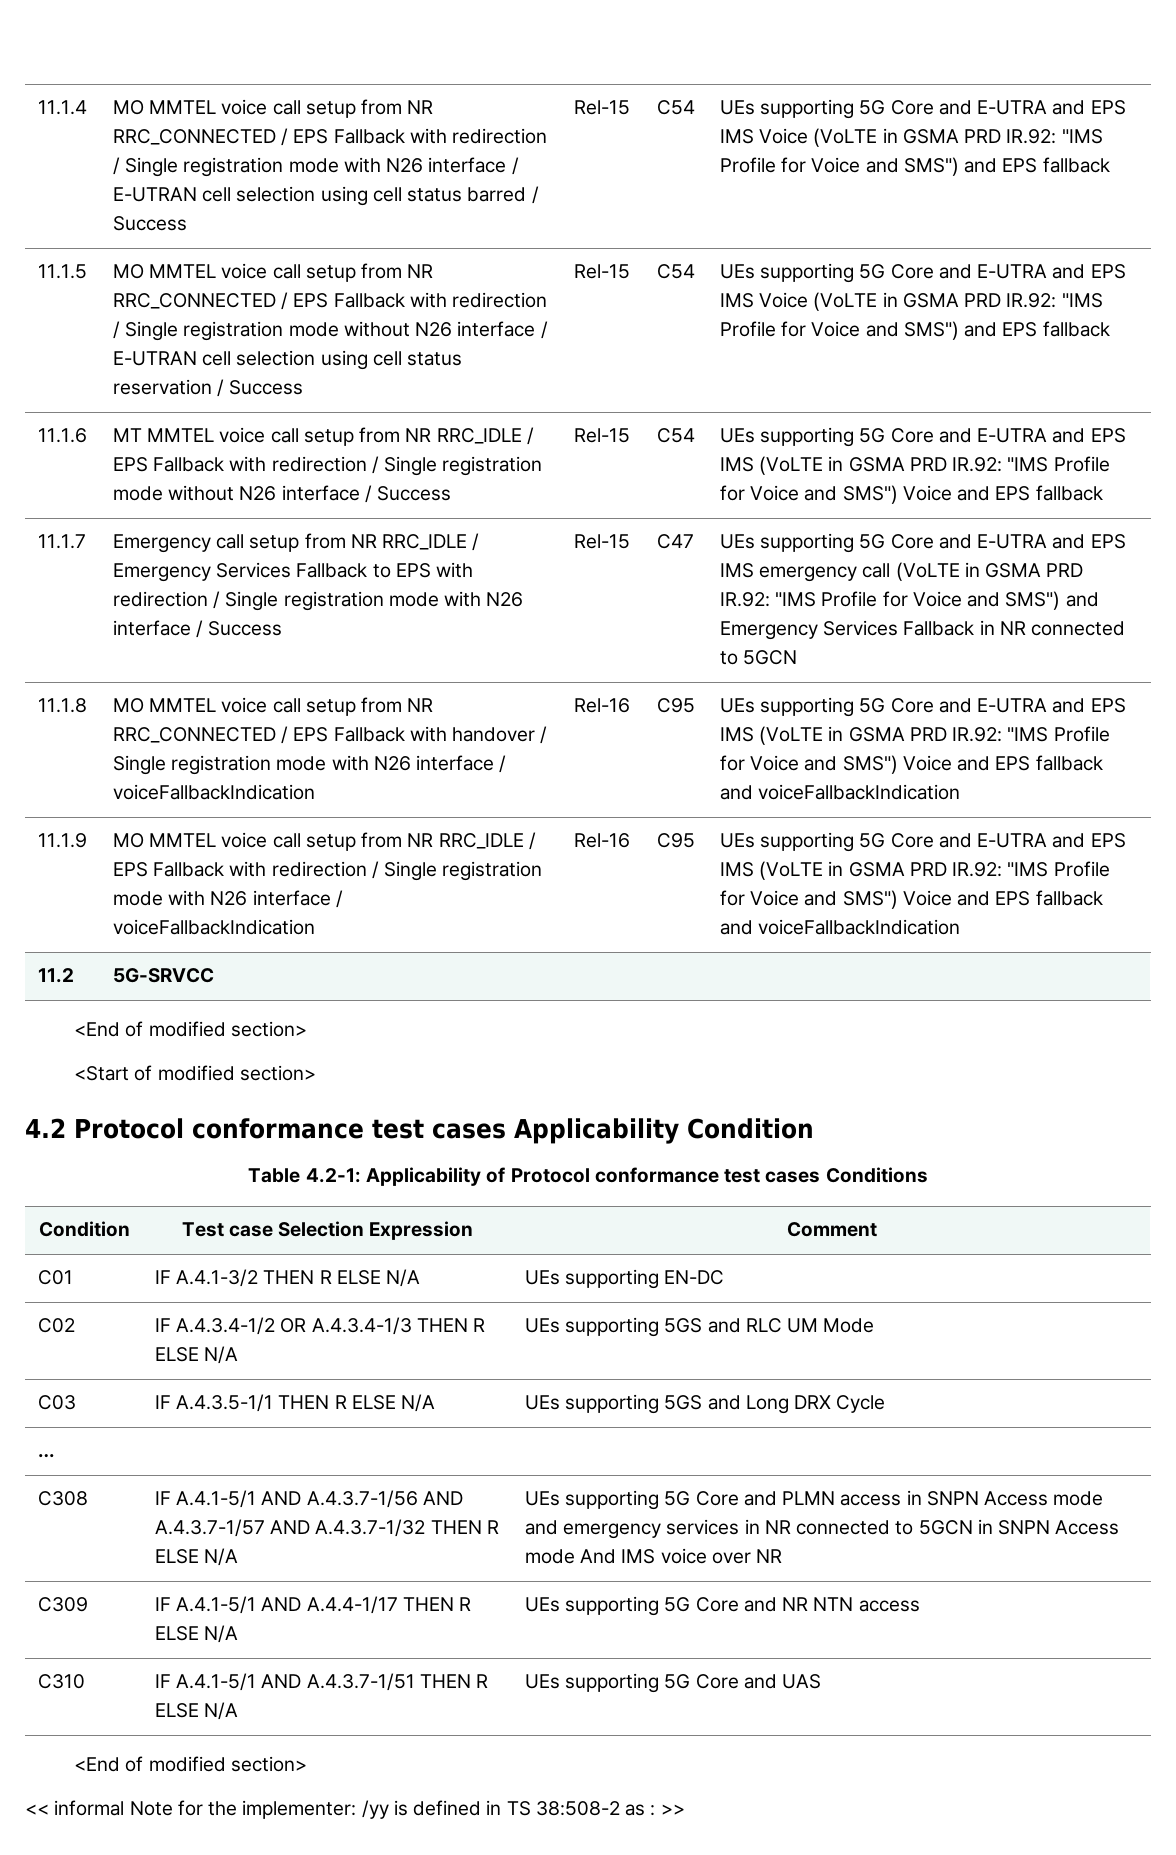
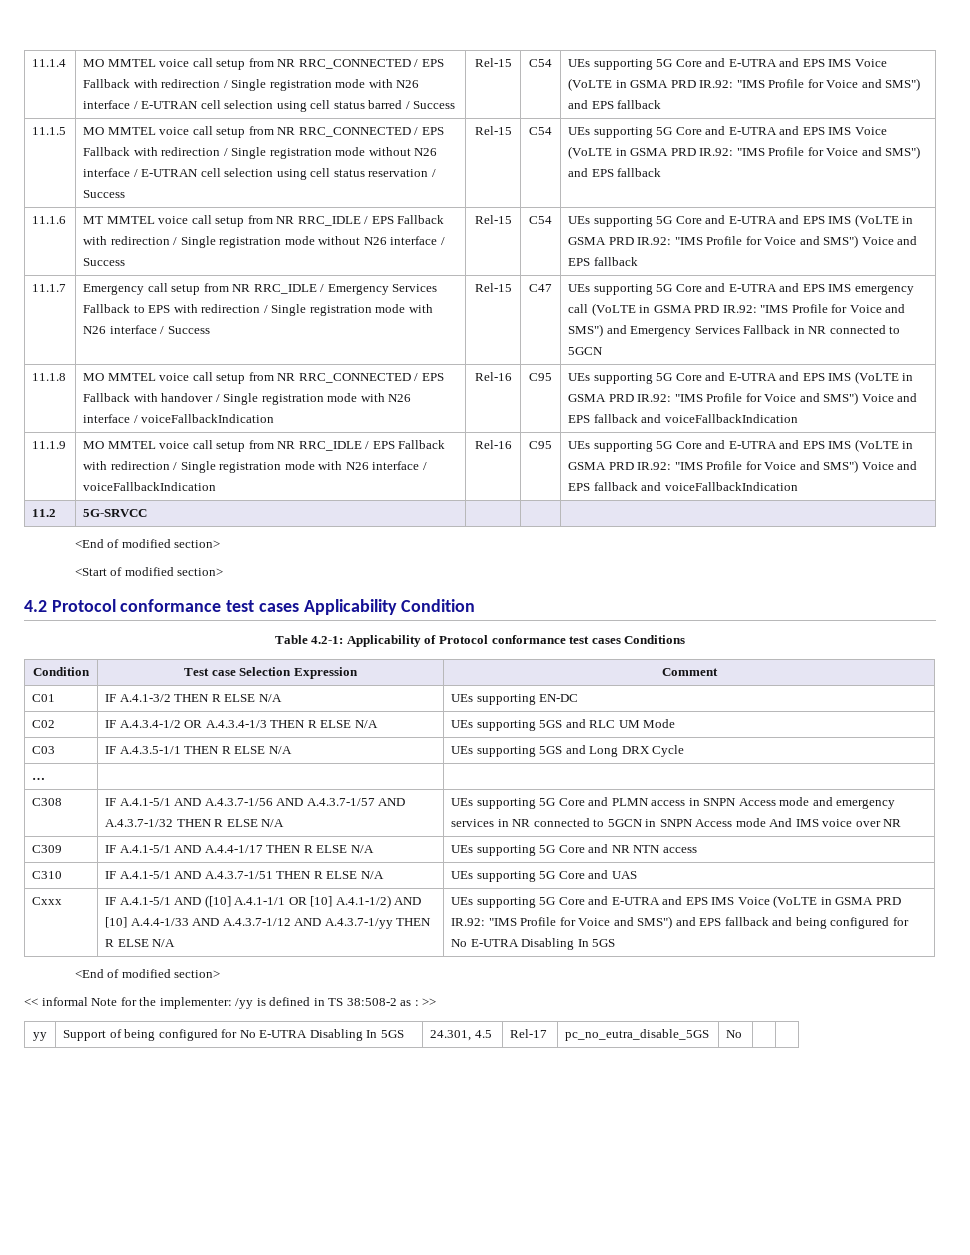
(822, 1681) none -> [32,897,63,905] [105,895,422,908] [105,917,432,929] [105,939,176,947] [451,895,901,908] [451,916,909,929] [451,938,616,950] // Cxxx | IF A.4.1-5/1 AND ([10] A.4.1-1/1 OR [10] A.4.1-1/2) AND [10] A.4.4-1/33 AND A.4.3.7-1/12 AND A.4.3.7-1/yy THEN R ELSE N/A | UEs supporting 5G Core and E-UTRA and EPS IMS Voice (VoLTE in GSMA PRD IR.92: "IMS Profile for Voice and SMS") and EPS fallback and being configured for No E-UTRA Disabling In 5GS
(685, 1809) none -> [33,1032,47,1041] [63,1029,404,1041] [430,1030,492,1041] [510,1029,548,1038] [565,1029,710,1041] [726,1030,743,1038] // yy | Support of being configured for No E-UTRA Disabling In 5GS | 24.301, 4.5 | Rel-17 | pc_no_eutra_disable_5GS | No | |

